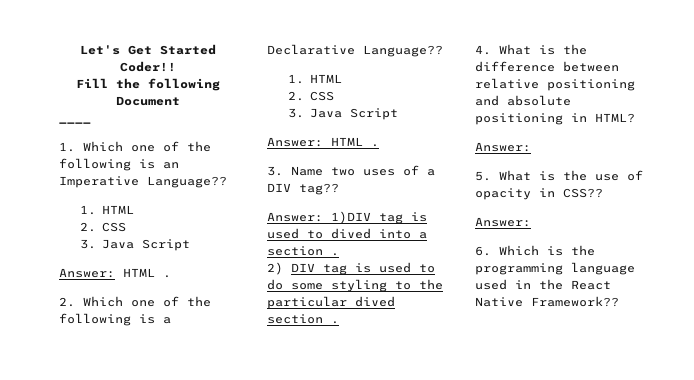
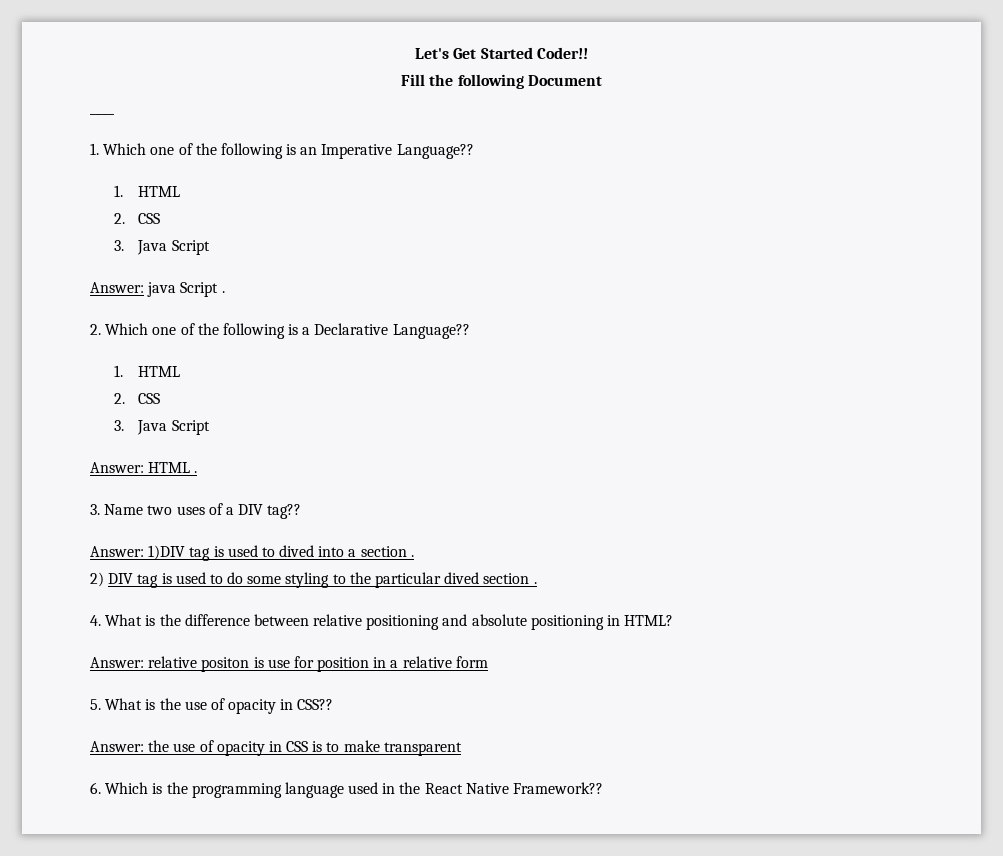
[123,268,155,277] HTML -> [147,282,219,297] java Script
(531, 147) none -> [148,656,488,672] relative positon is use for position in a relative form
(531, 222) none -> [148,740,462,756] the use of opacity in CSS is to make transparent

